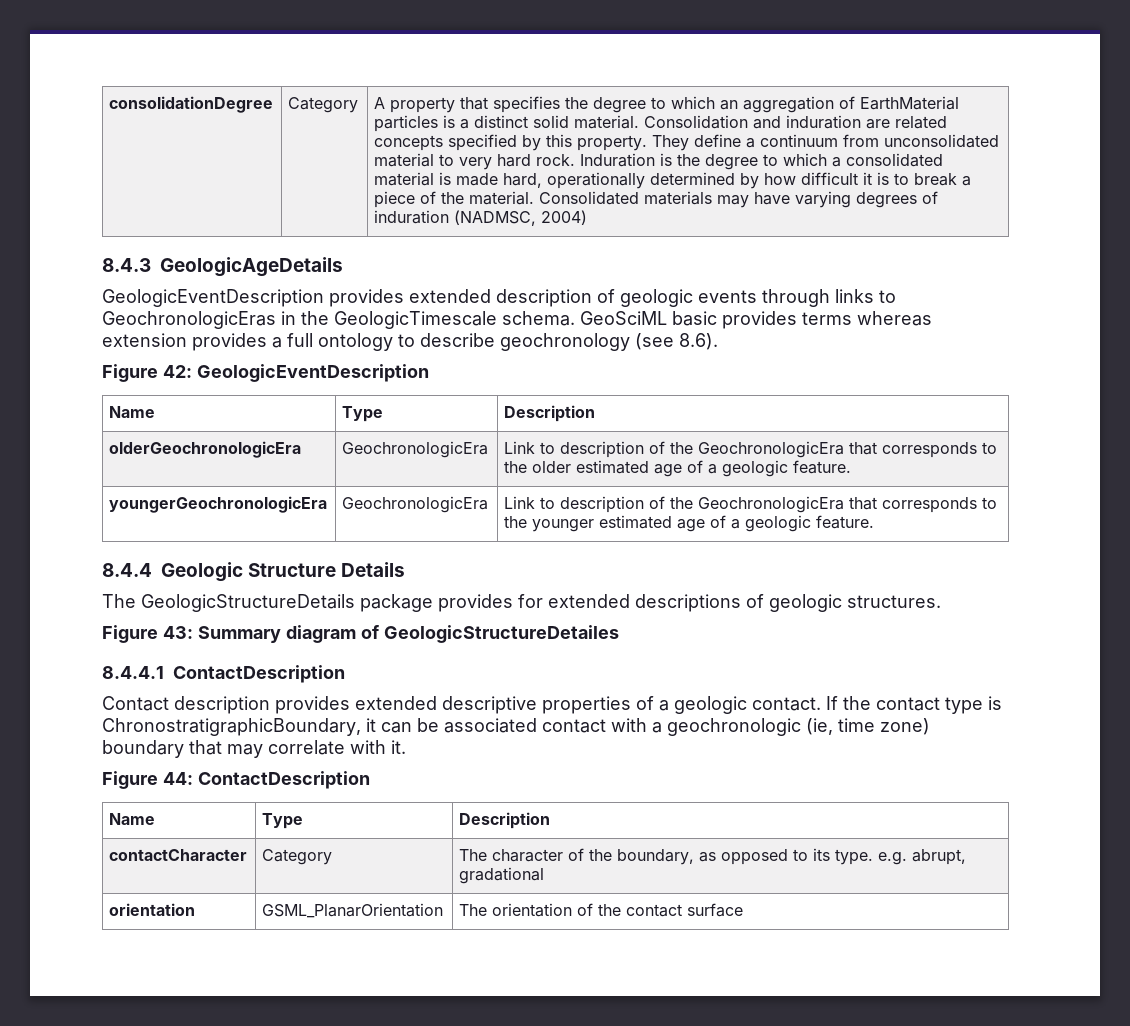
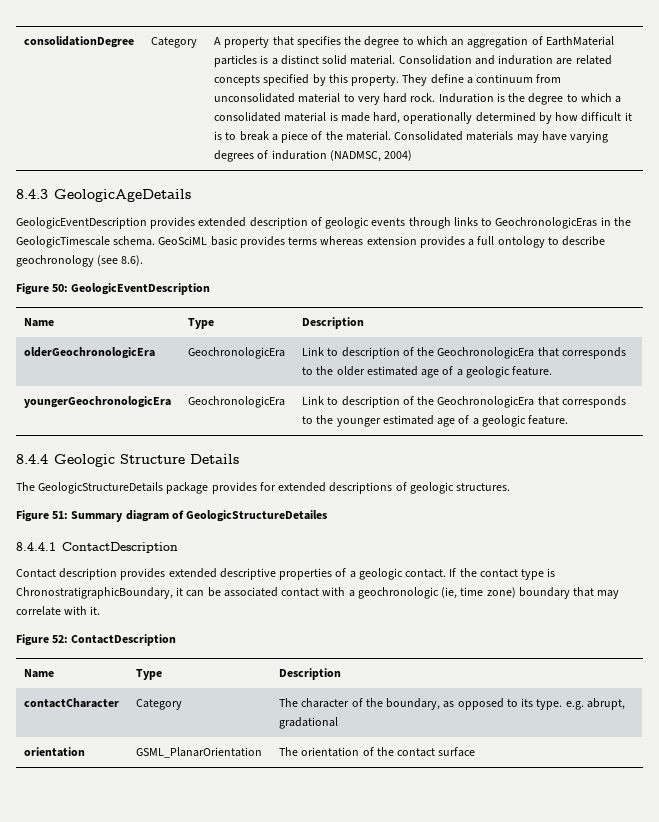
[163,365,192,378] 42: -> [52,284,69,292] 50:
[163,626,193,639] 43: -> [52,511,69,519] 51:
[163,772,193,785] 44: -> [52,635,69,643] 52:

